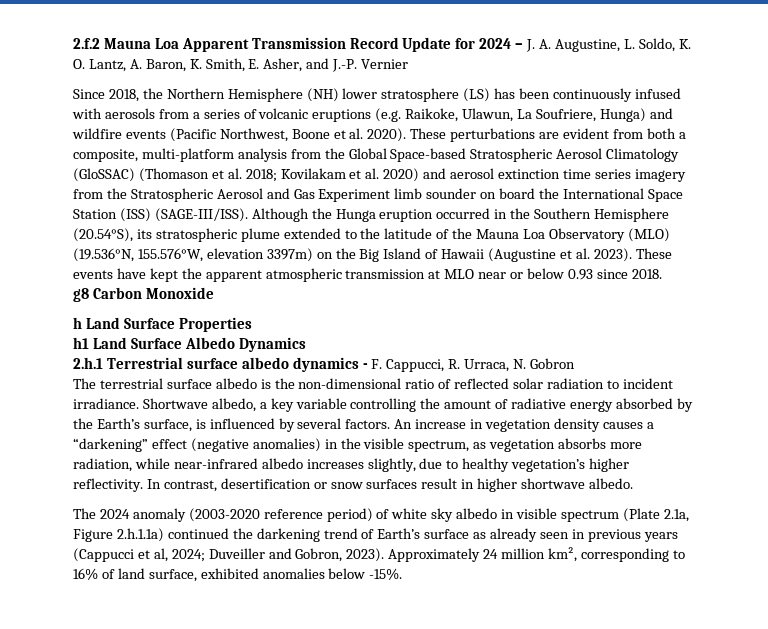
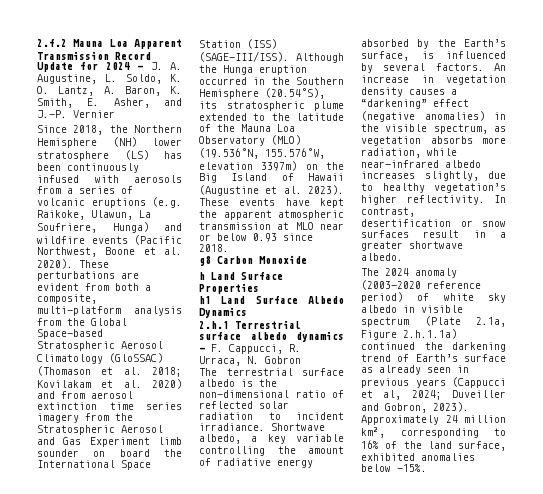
(447, 173) none -> [61,391,85,399] from
[477,478,518,492] higher -> [500,232,506,238] [361,241,403,251] a greater
(115, 574) none -> [403,441,422,449] the

